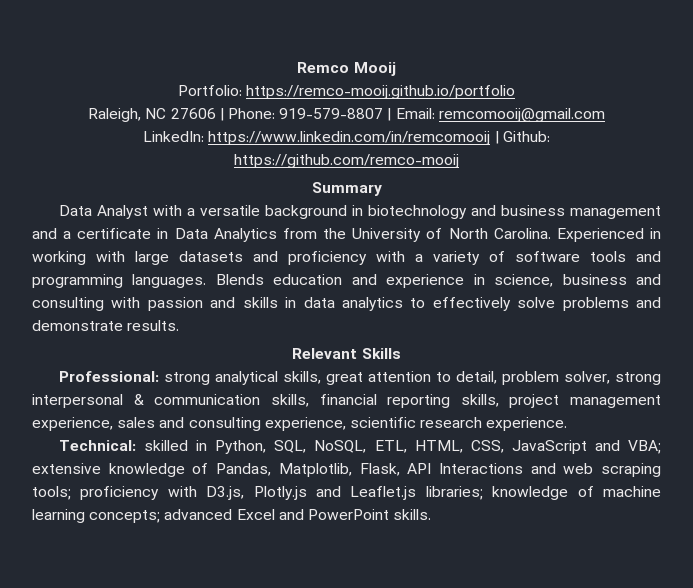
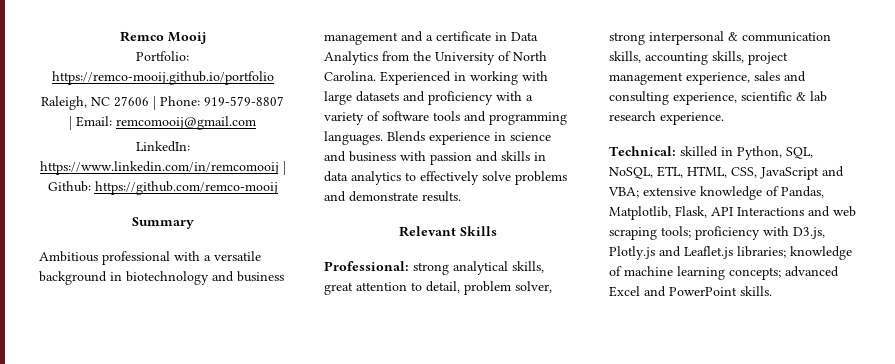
[58,205,148,219] Data Analyst -> [39,251,170,265] Ambitious professional
[273,274,662,288] [32,297,104,311] education and experience in science, business and consulting -> [429,132,551,145] [324,151,396,162] experience in science and business
[319,394,451,408] financial reporting -> [645,52,708,65] accounting
(416, 422) none -> [796,91,827,102] & lab

